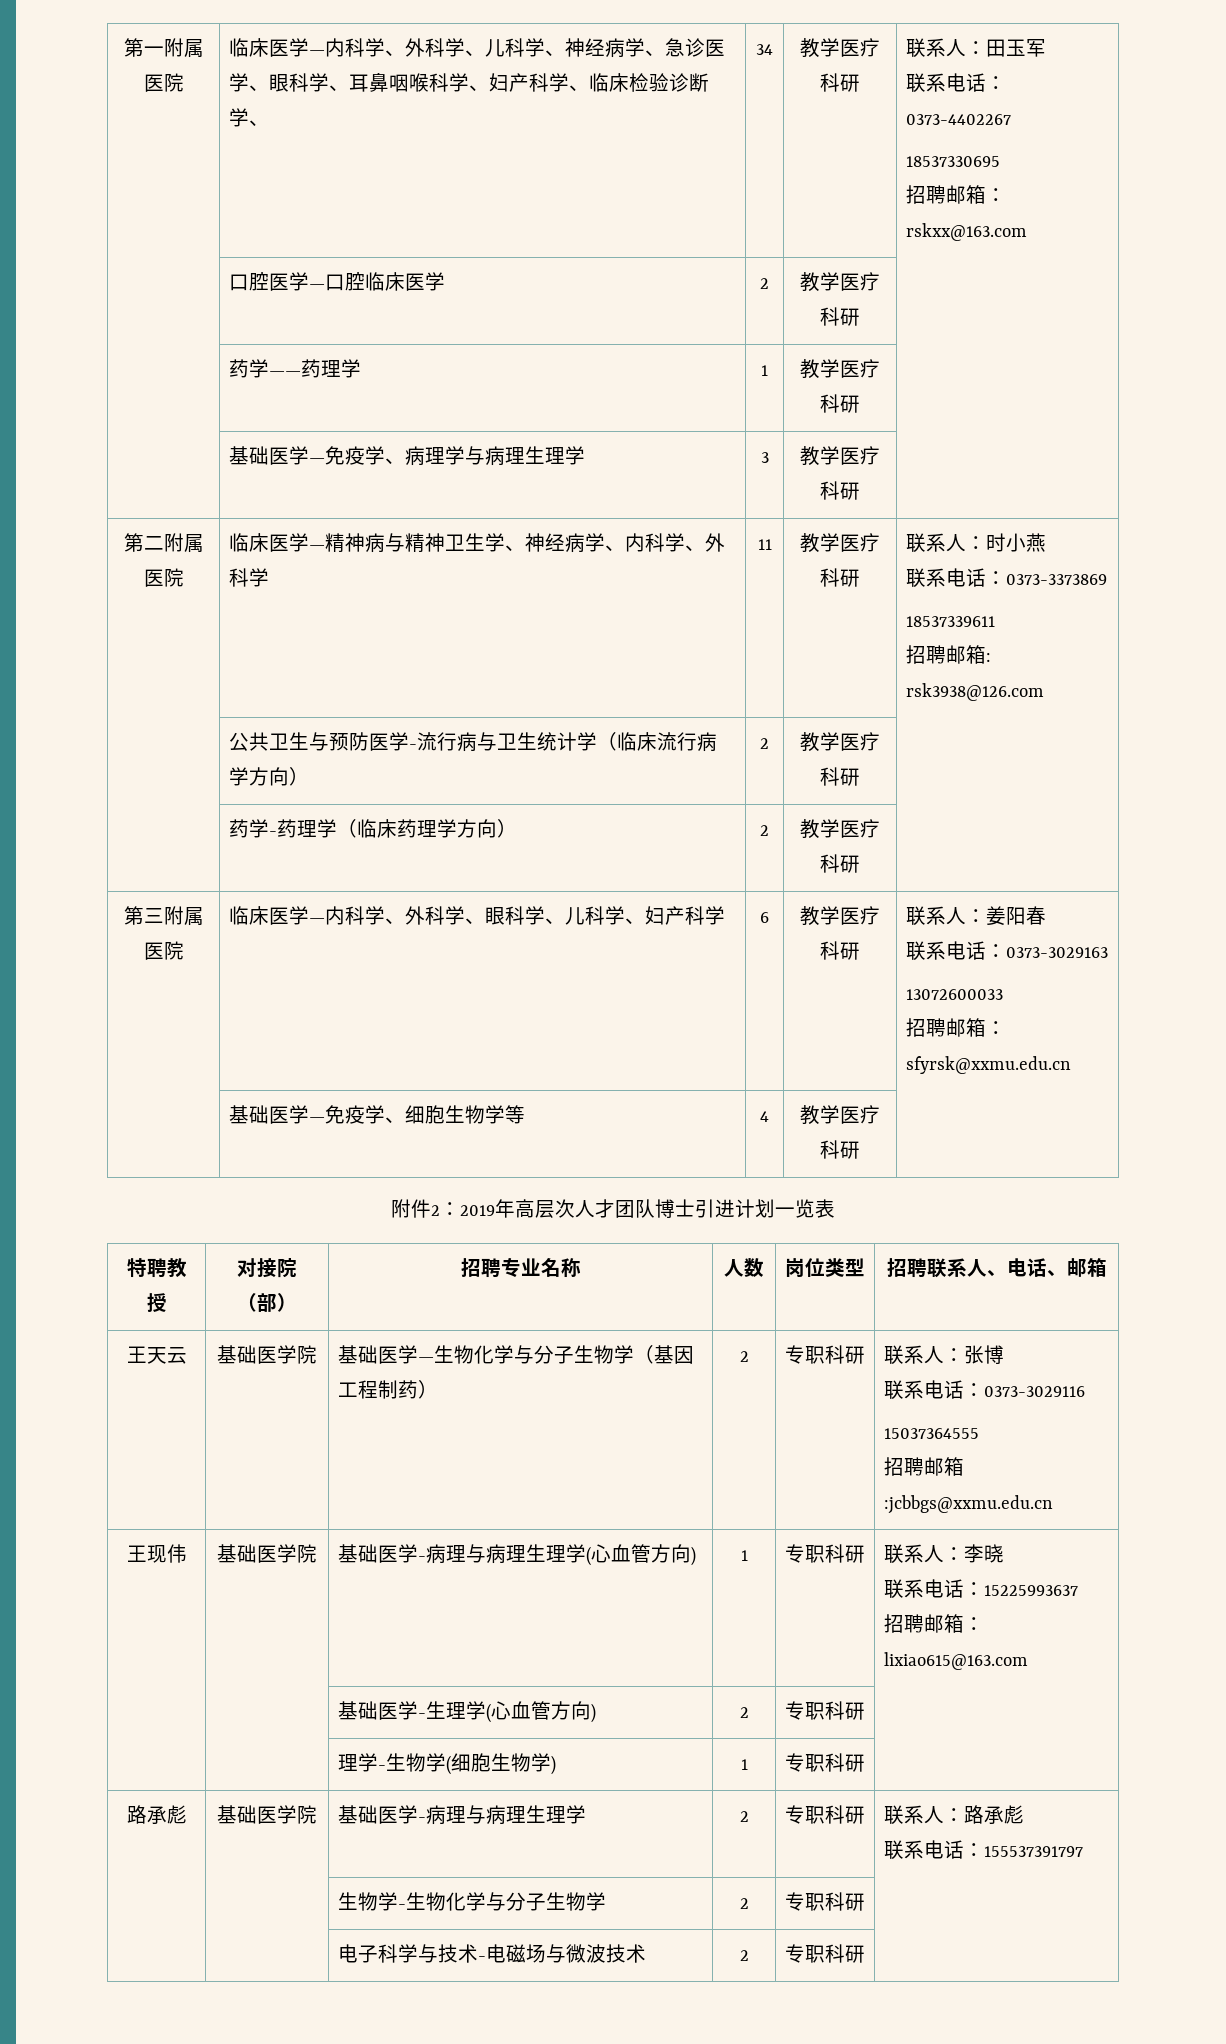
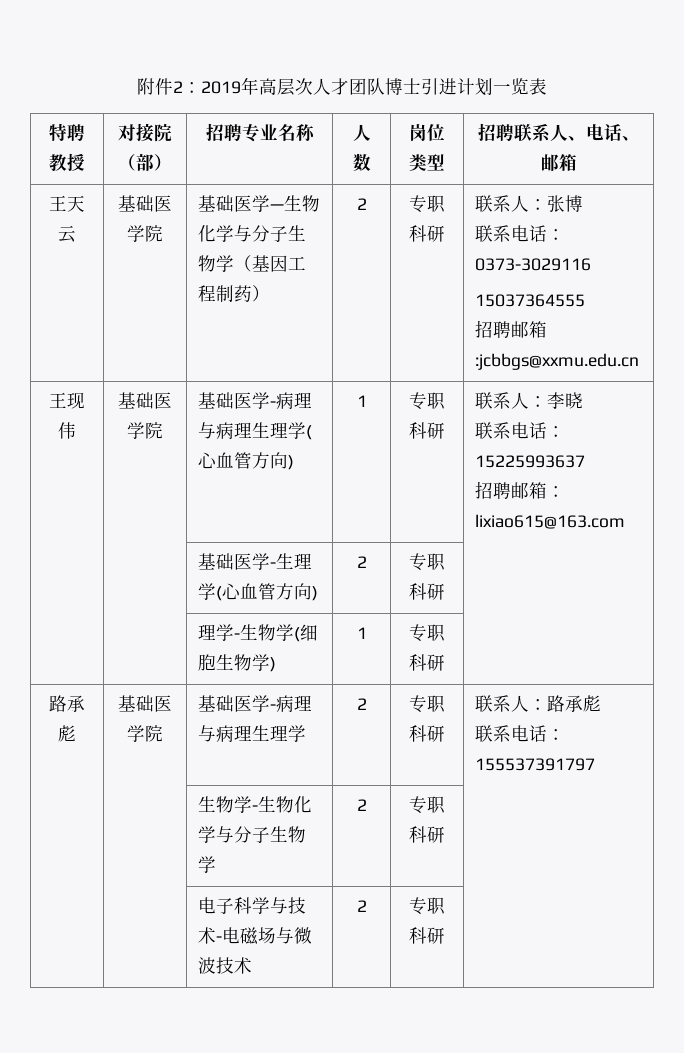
[123,38,204,58] [143,73,184,92] [228,38,725,58] [228,73,709,92] [228,108,269,127] [756,44,773,55] [799,38,880,58] [819,73,860,92] [905,38,1046,57] [905,73,1006,92] [905,114,1011,125] [905,156,1000,167] [905,185,1006,204] [905,223,1027,241] [228,272,445,291] [760,278,769,289] [799,272,880,292] [819,307,860,326] [228,359,361,378] [761,365,768,376] [799,359,880,379] [819,394,860,413] [228,446,585,466] [760,452,769,463] [799,446,880,466] [819,481,860,500] [123,533,204,553] [143,568,184,587] [228,533,725,553] [228,568,269,587] [757,539,772,550] [799,533,880,553] [819,568,860,587] [905,533,1046,552] [905,568,1107,587] [905,616,995,627] [905,645,991,664] [905,683,1044,701] [228,732,717,752] [228,767,309,786] [760,738,769,749] [799,732,880,752] [819,767,860,786] [228,819,517,838] [760,825,769,836] [799,819,880,839] [819,854,860,873] [123,906,204,926] [143,941,184,960] [228,906,725,925] [760,912,769,923] [799,906,880,926] [819,941,860,960] [905,906,1046,925] [905,941,1108,960] [905,989,1003,1000] [905,1018,1006,1037] [905,1056,1071,1074] [228,1105,525,1124] [760,1111,769,1122] [799,1105,880,1125] [819,1140,860,1159] 第一附属医院 | 临床医学—内科学、外科学、儿科学、神经病学、急诊医学、眼科学、耳鼻咽喉科学、妇产科学、临床检验诊断学、 | 34 | 教学医疗科研 | 联系人：田玉军 // 联系电话：0373-4402267 // 18537330695 // 招聘邮箱：rskxx@163.com // | 口腔医学—口腔临床医学 | 2 | 教学医疗科研 | // | 药学——药理学 | 1 | 教学医疗科研 | // | 基础医学—免疫学、病理学与病理生理学 | 3 | 教学医疗科研 | // 第二附属医院 | 临床医学—精神病与精神卫生学、神经病学、内科学、外科学 | 11 | 教学医疗科研 | 联系人：时小燕 // 联系电话：0373-3373869 // 18537339611 // 招聘邮箱: rsk3938@126.com // | 公共卫生与预防医学-流行病与卫生统计学（临床流行病学方向） | 2 | 教学医疗科研 | // | 药学-药理学（临床药理学方向） | 2 | 教学医疗科研 | // 第三附属医院 | 临床医学—内科学、外科学、眼科学、儿科学、妇产科学 | 6 | 教学医疗科研 | 联系人：姜阳春 // 联系电话：0373-3029163 // 13072600033 // 招聘邮箱：sfyrsk@xxmu.edu.cn // | 基础医学—免疫学、细胞生物学等 | 4 | 教学医疗科研 | // -> (137, 86) none

